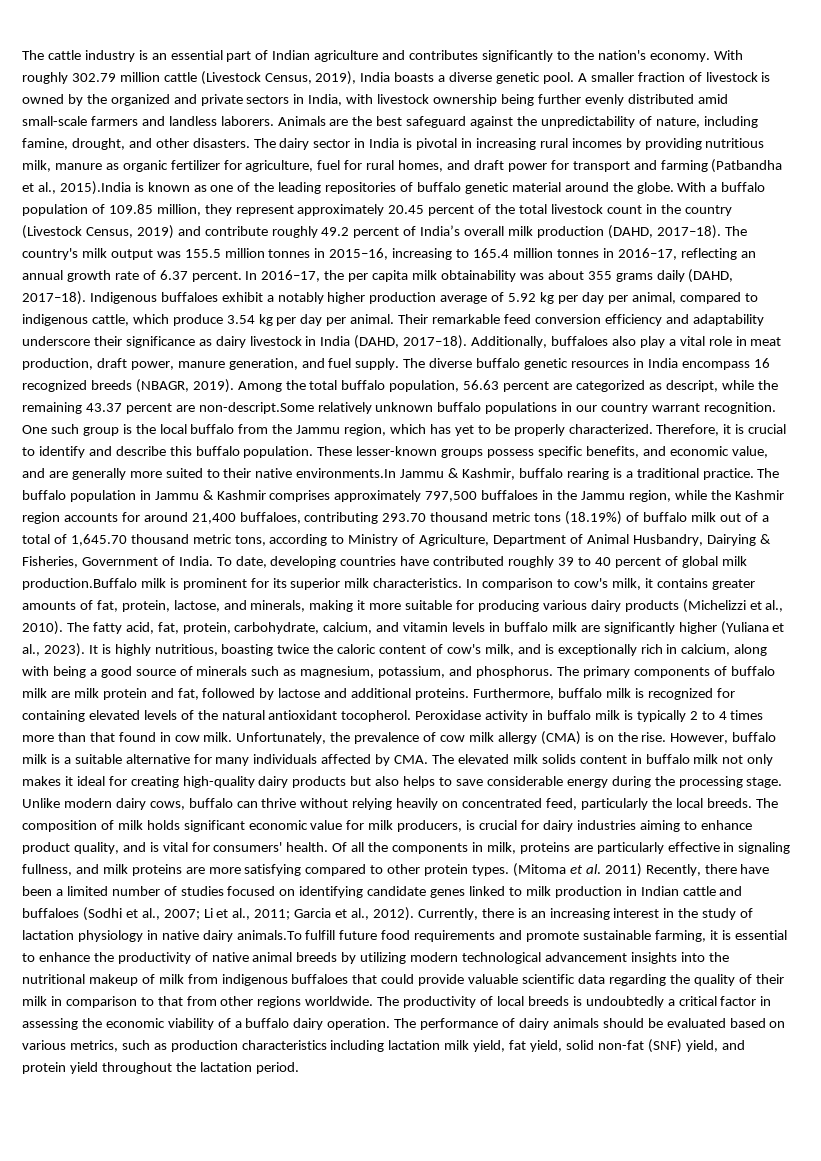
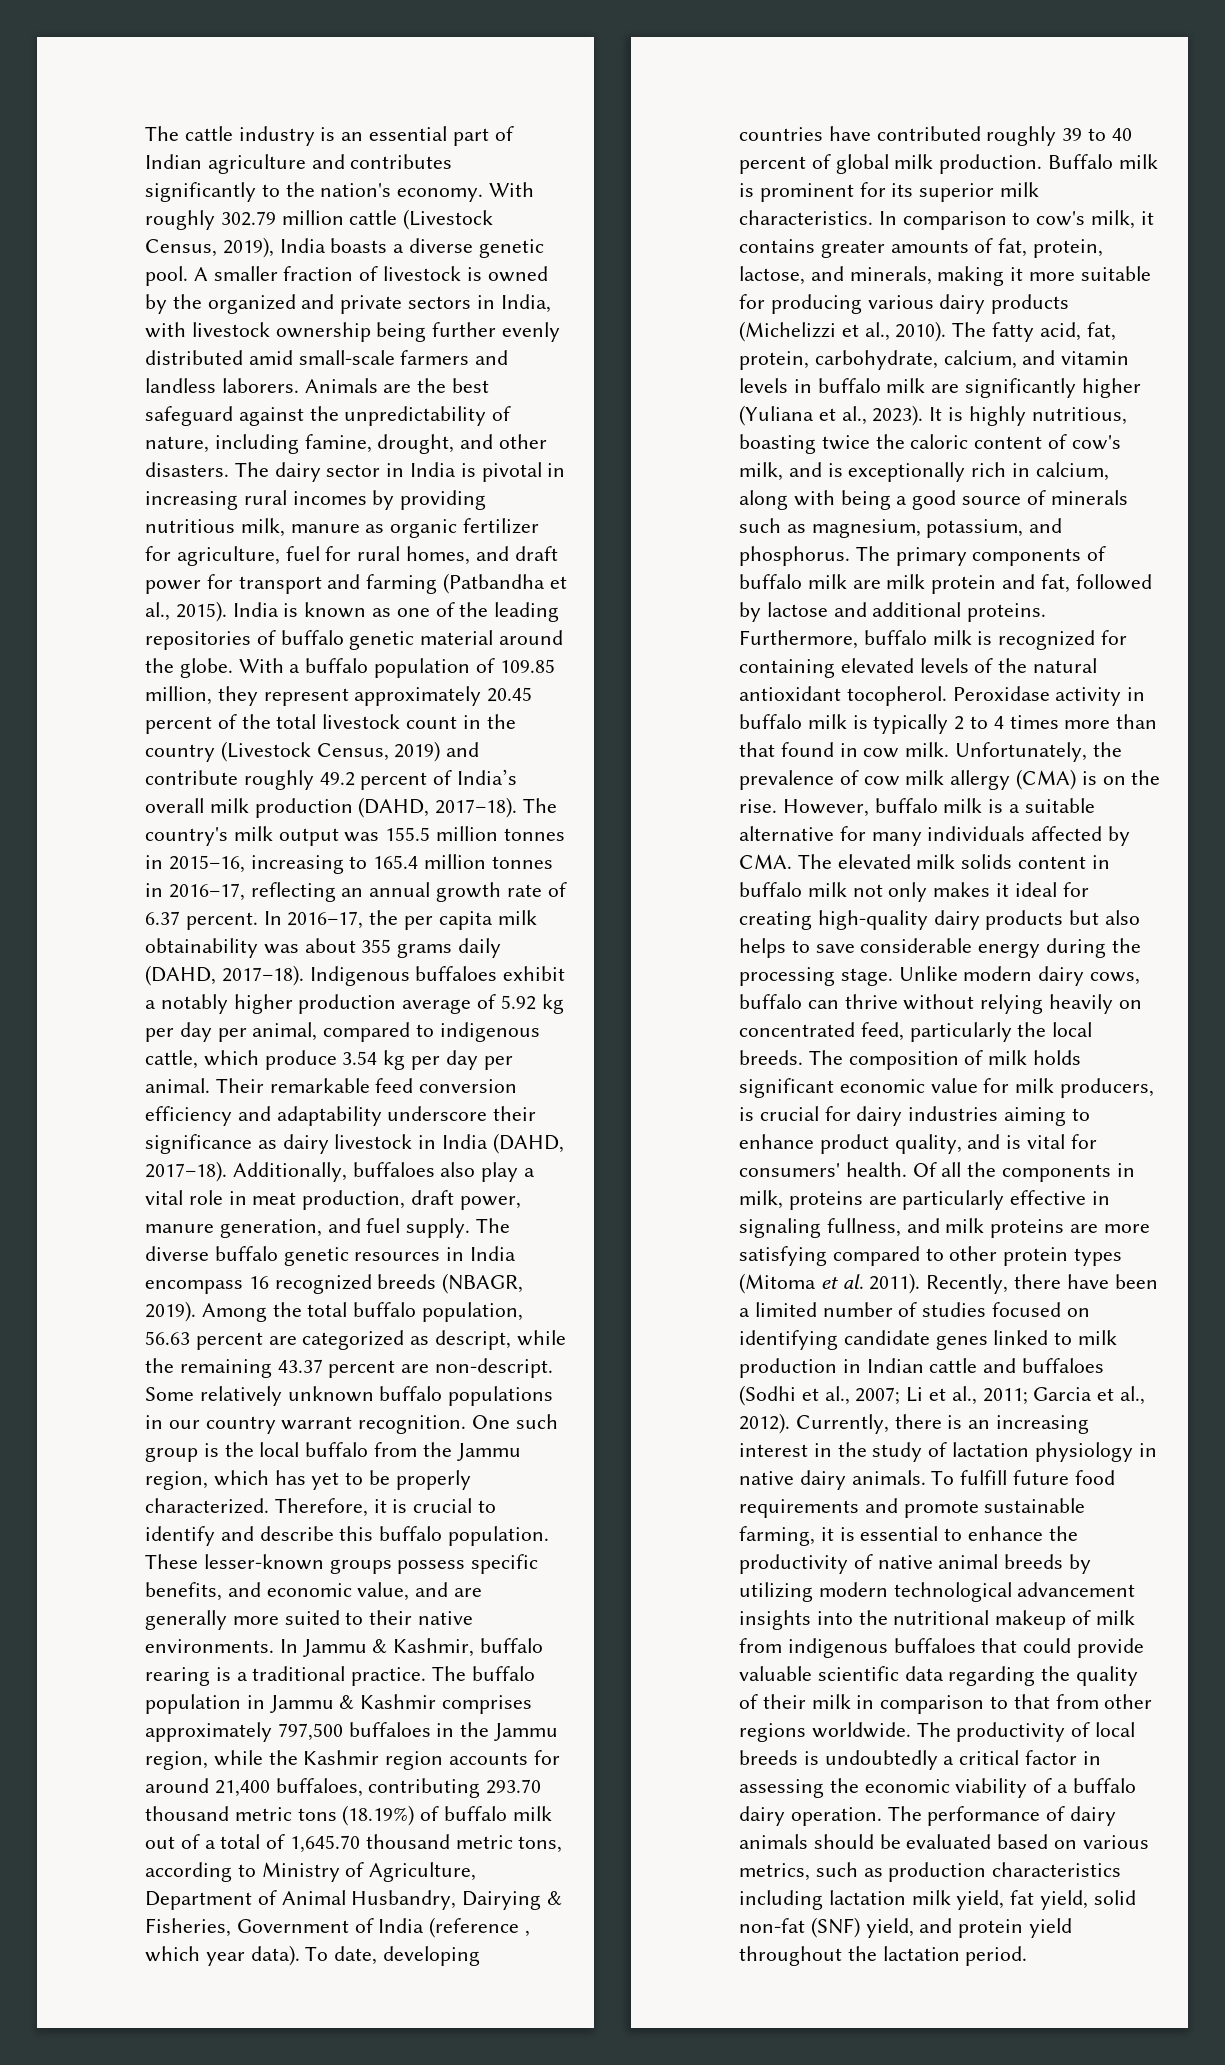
[59,181,131,195] 2015).India -> [175,601,279,622] 2015). India
[198,402,314,414] non-descript.Some -> [435,1358,554,1378] [145,1387,194,1401] non-descript. Some
[296,468,397,478] environments.In -> [145,1639,298,1653] environments. In
[178,556,213,566] India. -> [378,1917,531,1938] [145,1945,300,1966] India (reference , which year data).
[22,578,137,590] production.Buffalo -> [939,154,1114,174] production. Buffalo
[472,865,510,876] types. -> [1074,1248,1123,1266] types
[604,863,642,877] 2011) -> [869,1273,921,1294] 2011).
[236,930,302,940] animals.To -> [851,1470,955,1485] animals. To

